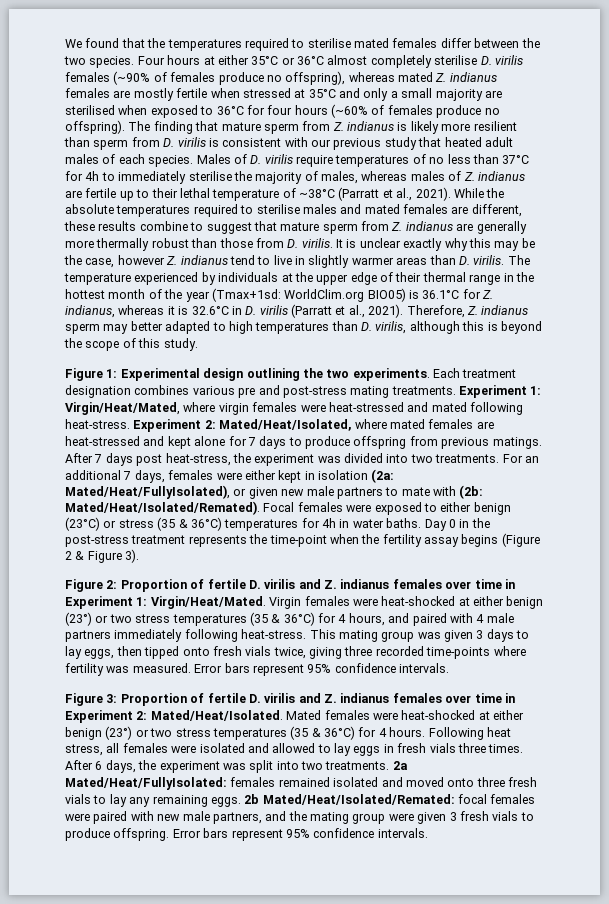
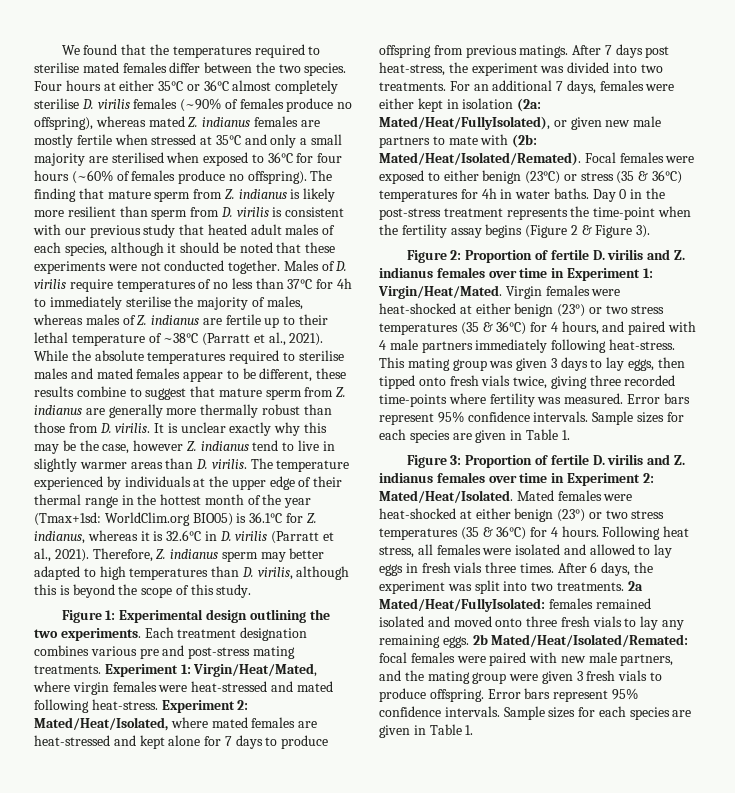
[148,155,194,167] species. -> [64,242,336,256] [34,260,281,274] species, although it should be noted that these experiments were not conducted together.
[451,206,469,214] are -> [183,368,256,382] appear to be
(449, 668) none -> [592,411,684,425] [379,429,570,443] Sample sizes for each species are given in Table 1.
(428, 833) none -> [503,706,692,720] [379,724,474,738] Sample sizes for each species are given in Table 1.

